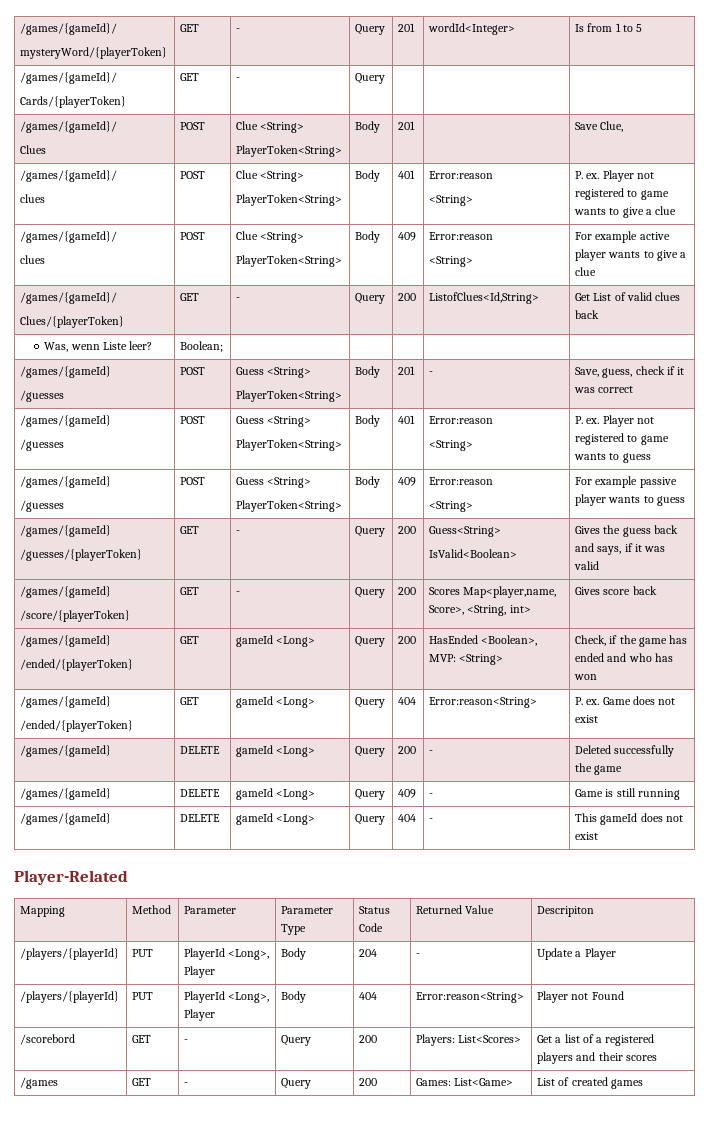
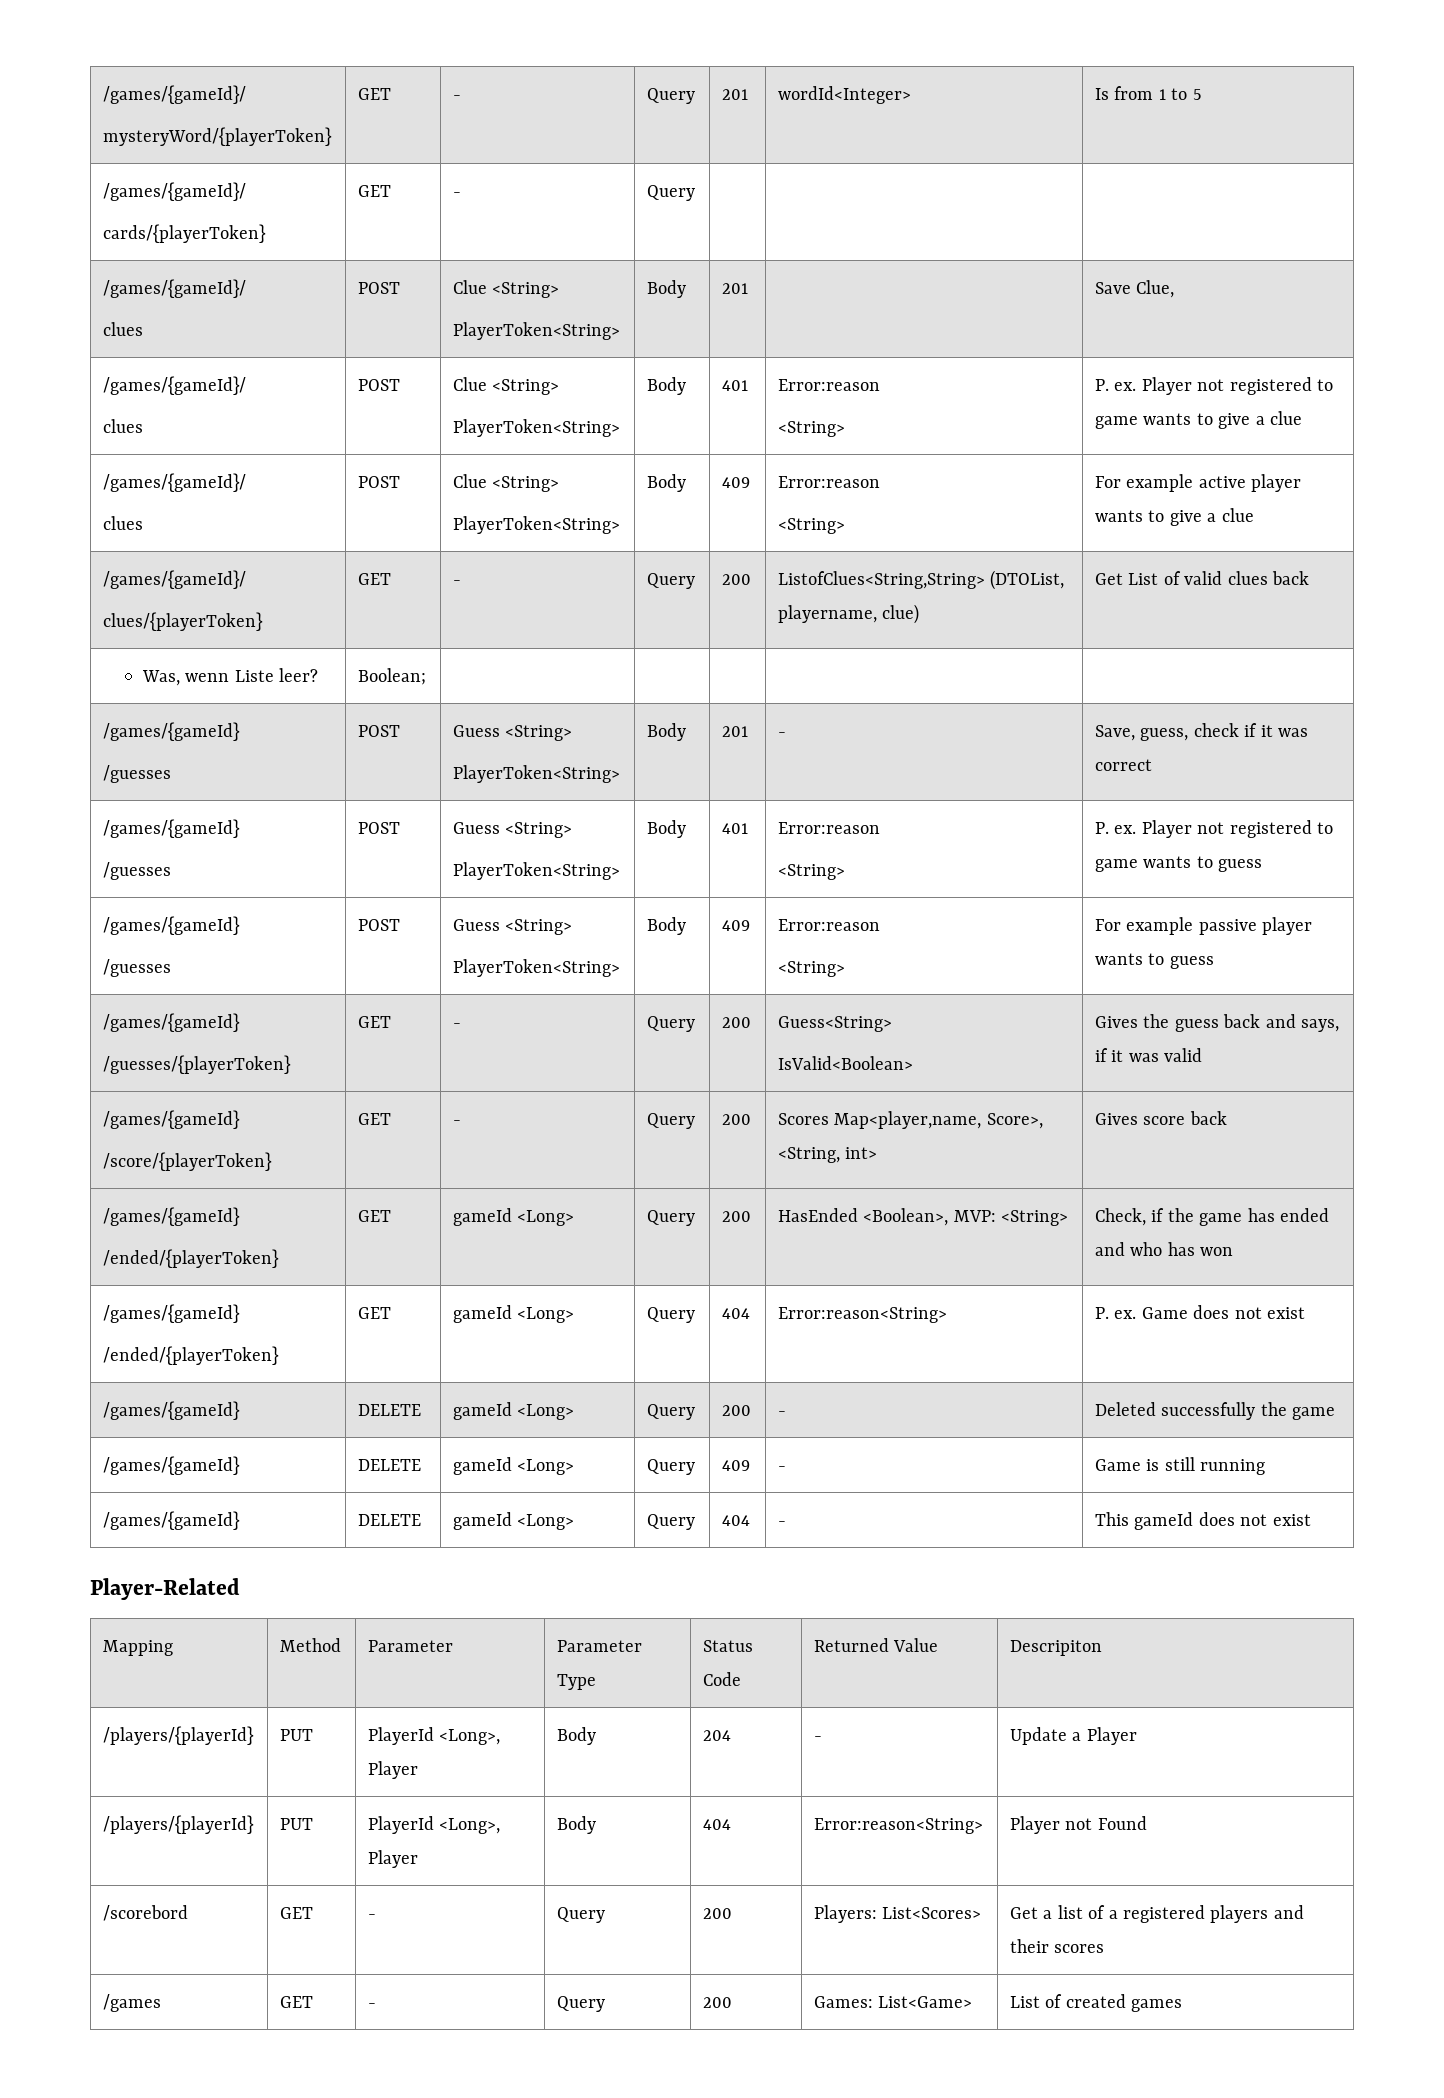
[20,96,127,108] Cards/{playerToken} -> [103,224,267,243] cards/{playerToken}
[20,145,47,154] Clues -> [103,322,144,336] clues
[20,316,125,328] [180,293,200,301] [236,297,241,301] [355,293,386,304] [398,293,417,301] [429,292,540,304] Clues/{playerToken} | GET | - | Query | 200 | ListofClues<Id,String> -> [103,612,264,631] [358,573,392,585] [453,580,462,585] [647,573,696,589] [722,574,752,585] [778,570,1065,590] [778,604,920,624] clues/{playerToken} | GET | - | Query | 200 | ListofClues<String,String> (DTOList, playername, clue)

